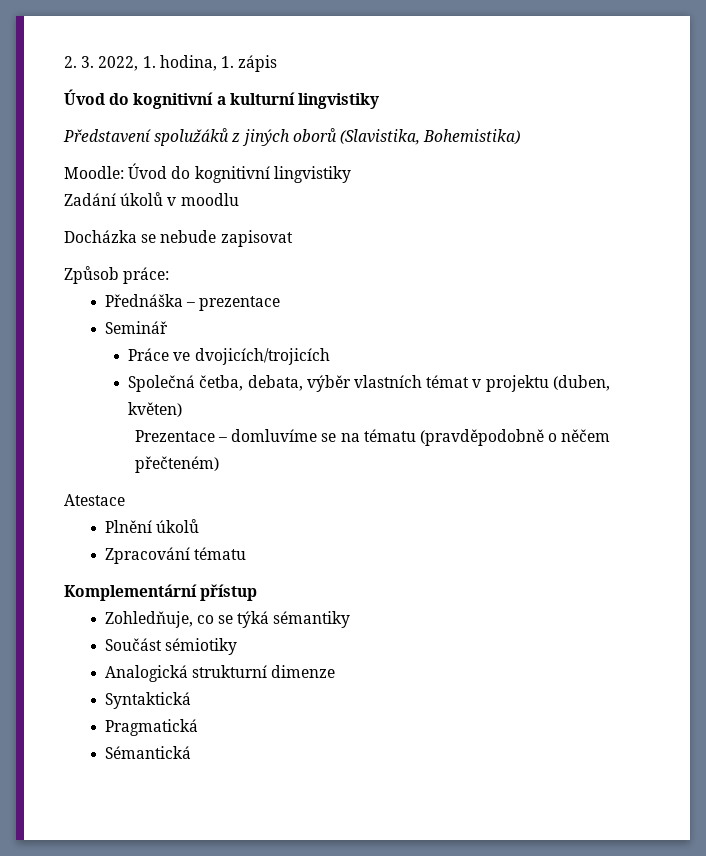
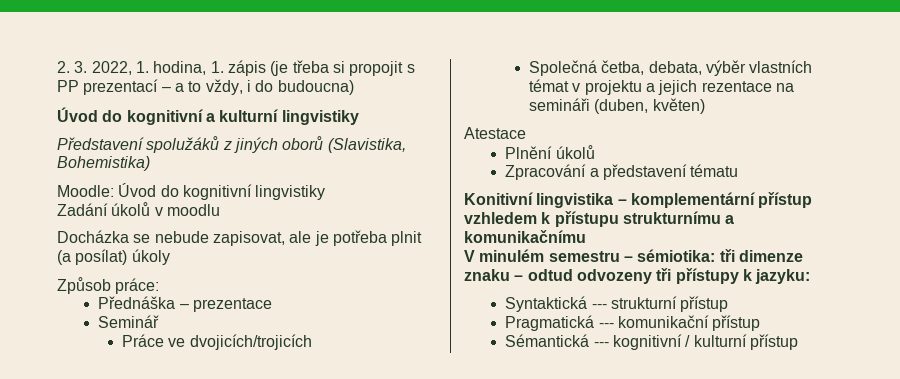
(278, 63) none -> [270,60,415,76] [57,79,354,95] (je třeba si propojit s PP prezentací – a to vždy, i do budoucna)
[220,230,293,247] zapisovat -> [212,230,423,246] [57,249,170,265] zapisovat, ale je potřeba plnit (a posílat) úkoly
[552,375,610,391] [128,402,183,417] [134,429,611,446] [134,456,219,473] (duben, květen) // Prezentace – domluvíme se na tématu (pravděpodobně o něčem přečteném) -> [645,80,794,95] [529,98,705,114] a jejich rezentace na semináři (duben, květen)
(190, 555) none -> [589,164,687,180] a představení
[64,584,258,601] [104,611,351,628] [104,638,237,655] [104,665,336,682] [104,692,191,709] [104,719,198,736] [104,746,191,759] Komplementární přístup // Zohledňuje, co se týká sémantiky // Součást sémiotiky // Analogická strukturní dimenze // Syntaktická // Pragmatická // Sémantická -> [464,192,813,208] [464,211,735,227] [464,230,586,243] [464,249,803,262] [464,268,811,284] [505,296,729,312] [505,315,761,331] [505,334,798,350] Konitivní lingvistika – komplementární přístup vzhledem k přístupu strukturnímu a komunikačnímu // V minulém semestru – sémiotika: tři dimenze znaku – odtud odvozeny tři přístupy k jazyku: // Syntaktická --- strukturní přístup // Pragmatická --- komunikační přístup // Sémantická --- kognitivní / kulturní přístup

